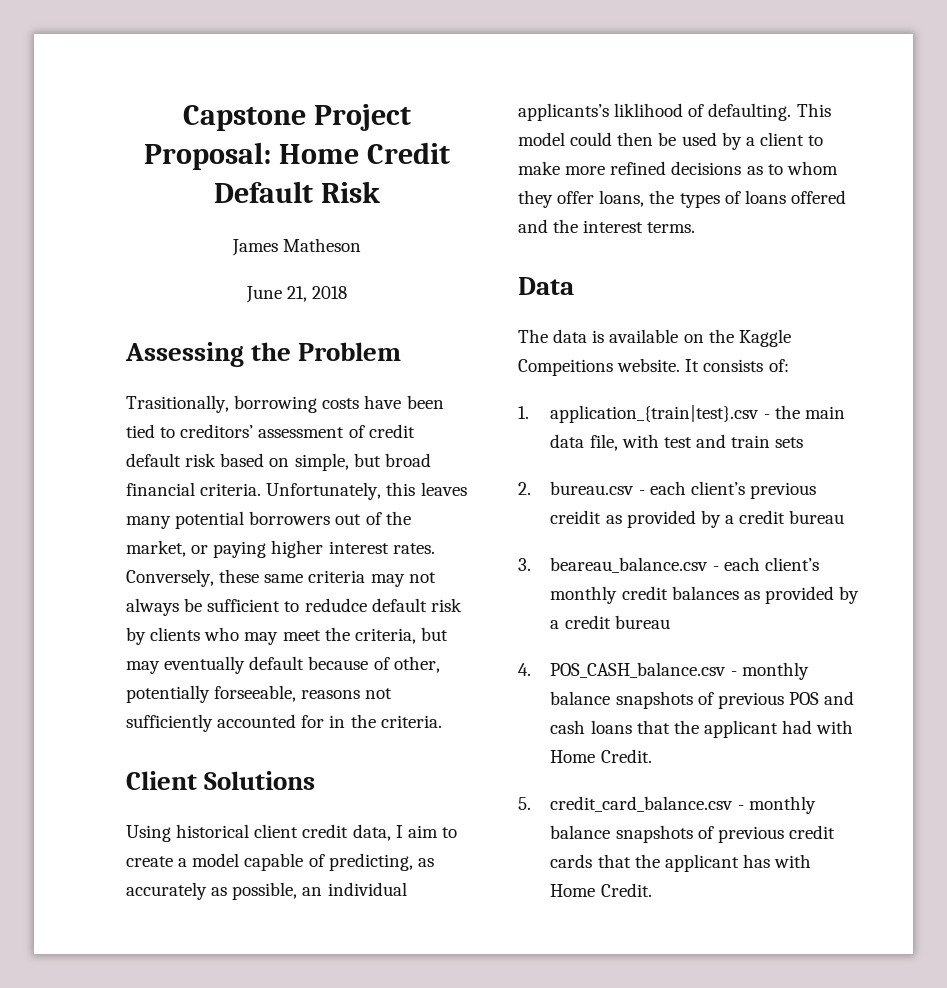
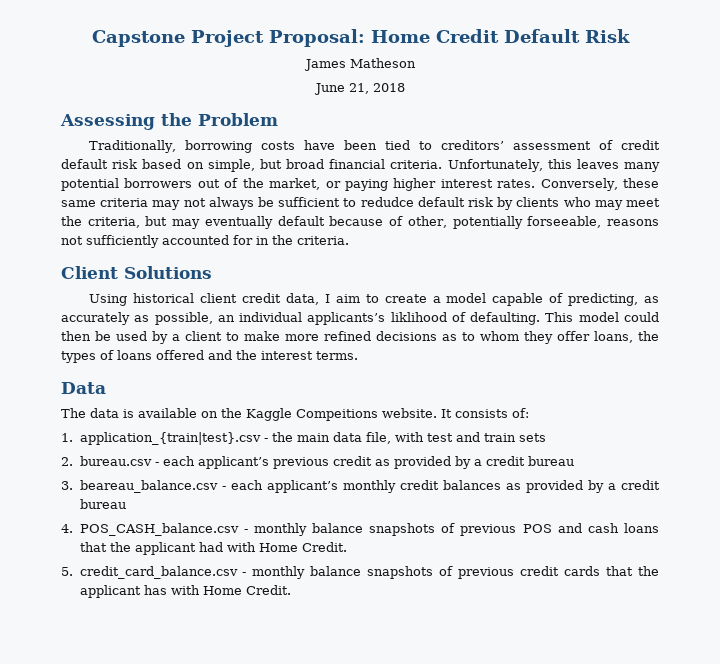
[126,395,229,413] Trasitionally, -> [89,140,177,153] Traditionally,
[690,481,816,499] [550,510,602,524] client’s previous creidit -> [197,456,372,469] applicant’s previous credit
[764,557,819,571] client’s -> [266,480,338,493] applicant’s

